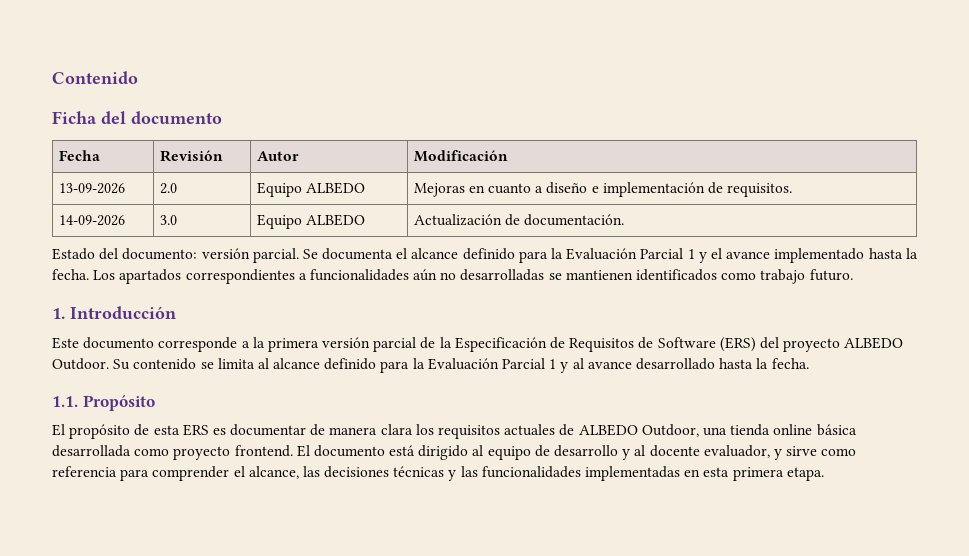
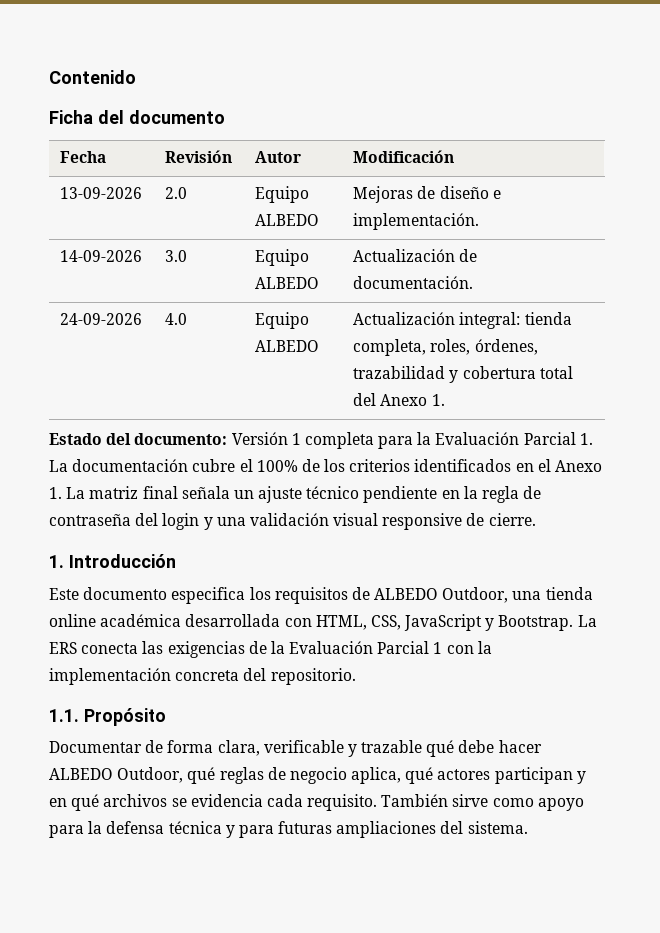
[468,182,793,197] en cuanto a diseño e implementación de requisitos. -> [417,186,501,199] [353,213,480,230] de diseño e implementación.
[52,248,918,263] [52,269,853,284] [52,306,176,319] [52,337,904,352] [52,358,809,373] [52,395,155,411] [52,424,413,439] // Estado del documento: versión parcial. Se documenta el alcance definido para la Evaluación Parcial 1 y el avance implementado hasta la fecha. Los apartados correspondientes a funcionalidades aún no desarrolladas se mantienen identificados como trabajo futuro. // 1. Introducción // Este documento corresponde a la primera versión parcial de la Especificación de Requisitos de Software (ERS) del proyecto ALBEDO Outdoor. Su contenido se limita al alcance definido para la Evaluación Parcial 1 y al avance desarrollado hasta la fecha. // 1.1. Propósito // El propósito de esta ERS es documentar de manera clara -> [60,313,143,325] [165,313,188,325] [255,312,310,329] [255,340,320,352] [353,312,572,329] [353,339,538,356] [353,366,573,383] [353,393,445,406] [49,432,593,449] [49,459,603,472] [49,486,542,503] [49,513,536,530] [49,554,176,568] [49,587,246,604] // 24-09-2026 | 4.0 | Equipo ALBEDO | Actualización integral: tienda completa, roles, órdenes, trazabilidad y cobertura total del Anexo 1. // Estado del documento: Versión 1 completa para la Evaluación Parcial 1. La documentación cubre el 100% de los criterios identificados en el Anexo 1. La matriz final señala un ajuste técnico pendiente en la regla de contraseña del login y una validación visual responsive de cierre. // 1. Introducción // Este documento especifica
[504,424,556,436] actuales -> (348, 595) none
[816,424,857,436] [52,445,857,460] [52,466,824,481] básica desarrollada como proyecto frontend. El documento está dirigido al equipo de desarrollo y al docente evaluador, y sirve como referencia para comprender el alcance, las decisiones técnicas y las funcionalidades implementadas en esta primera etapa. -> [100,614,597,631] [49,641,492,658] [49,668,356,685] [49,708,166,726] [49,740,542,757] [49,767,586,784] [49,794,584,811] [49,821,528,838] académica desarrollada con HTML, CSS, JavaScript y Bootstrap. La ERS conecta las exigencias de la Evaluación Parcial 1 con la implementación concreta del repositorio. // 1.1. Propósito // Documentar de forma clara, verificable y trazable qué debe hacer ALBEDO Outdoor, qué reglas de negocio aplica, qué actores participan y en qué archivos se evidencia cada requisito. También sirve como apoyo para la defensa técnica y para futuras ampliaciones del sistema.

